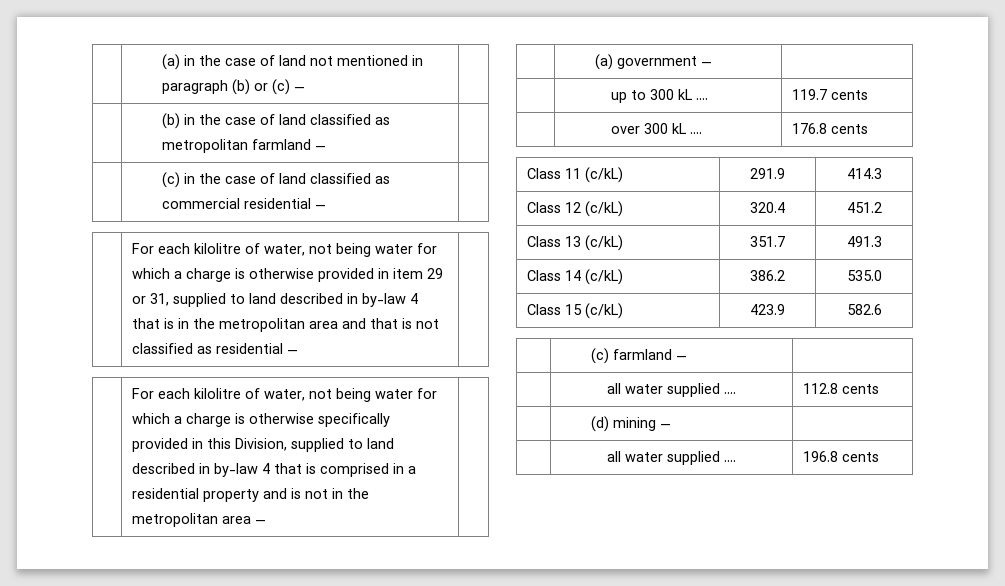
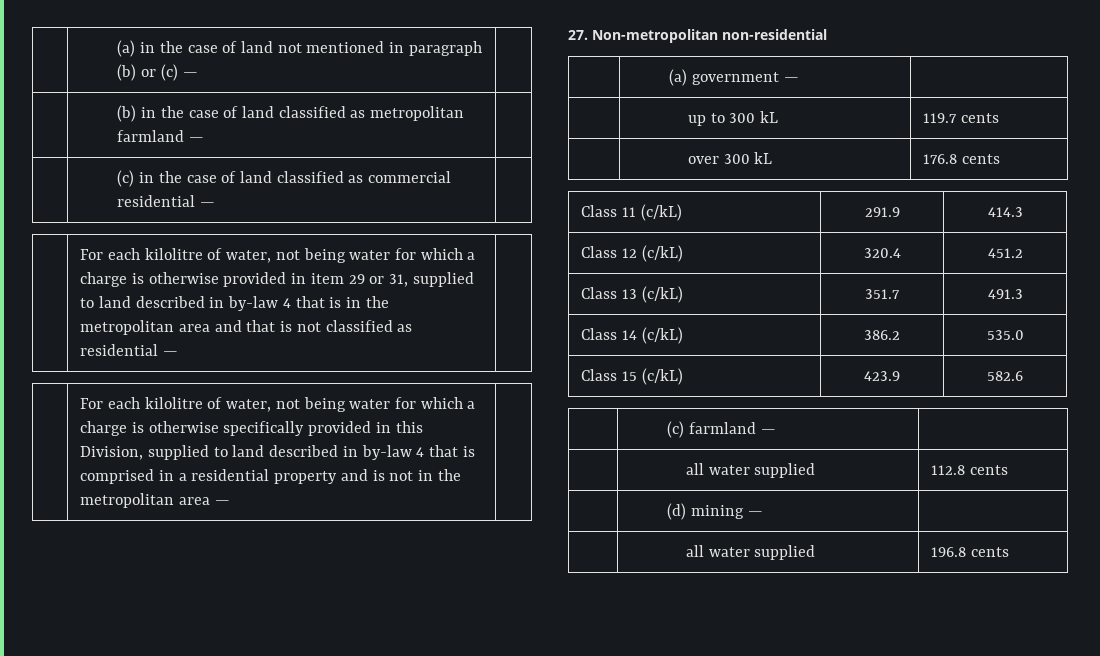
(266, 522) none -> [568,29,827,43] // 27. Non-metropolitan non-residential
[695,98,708,100] .... -> (779, 117) none
[689,132,702,134] .... -> (773, 158) none
[723,392,736,394] .... -> (816, 470) none
[723,460,736,462] .... -> (816, 552) none

